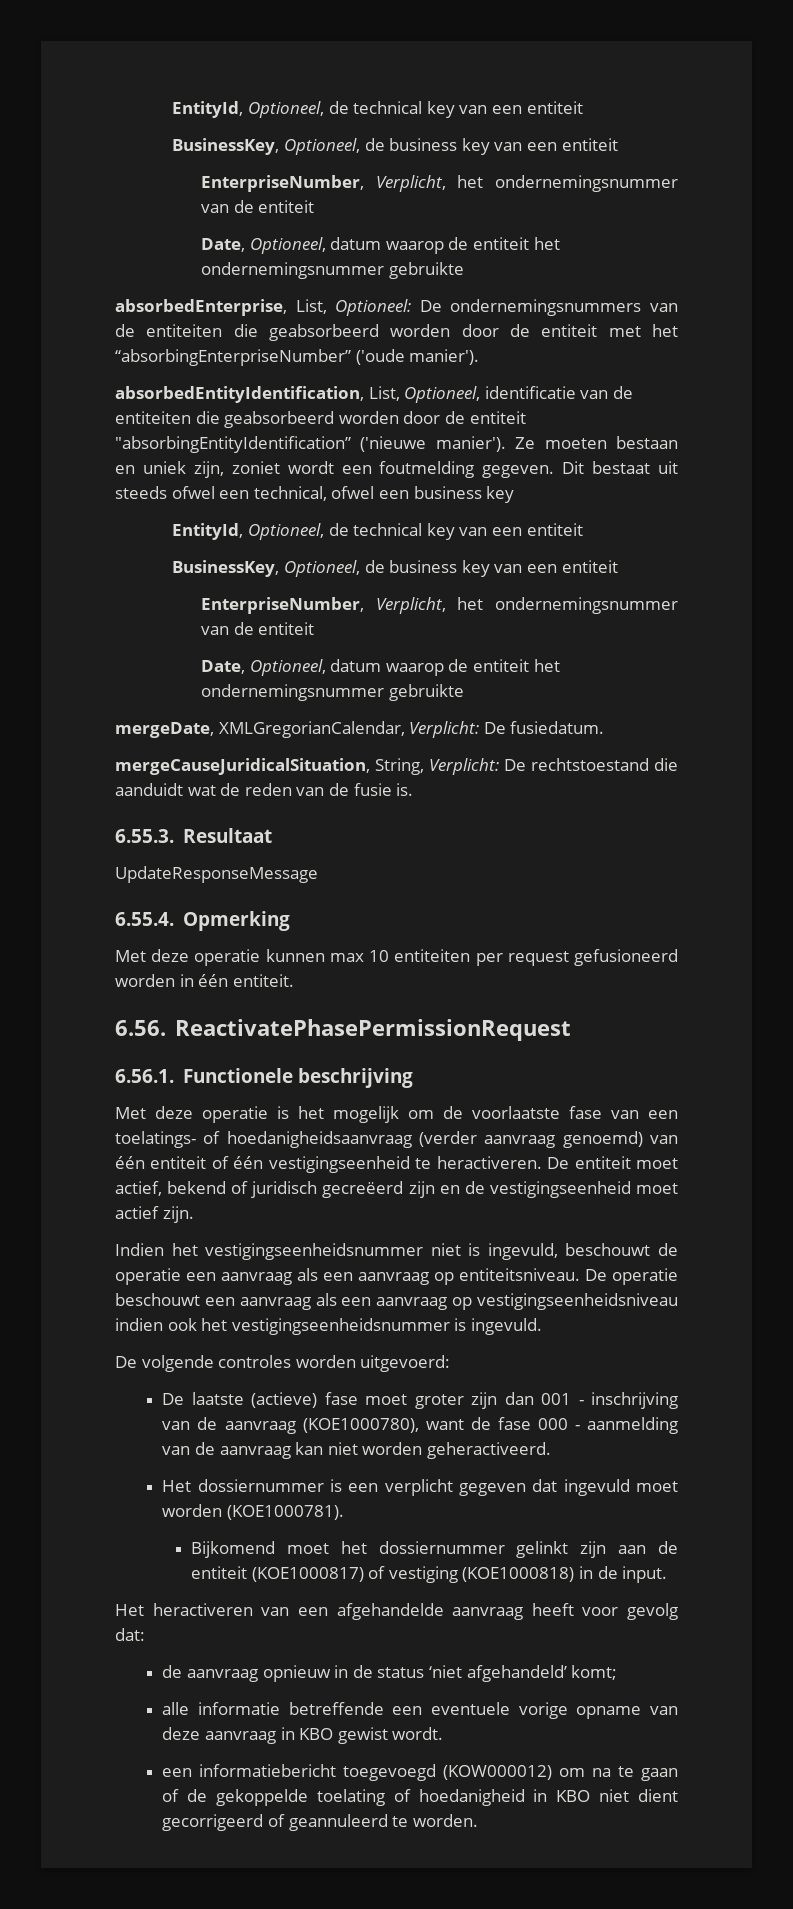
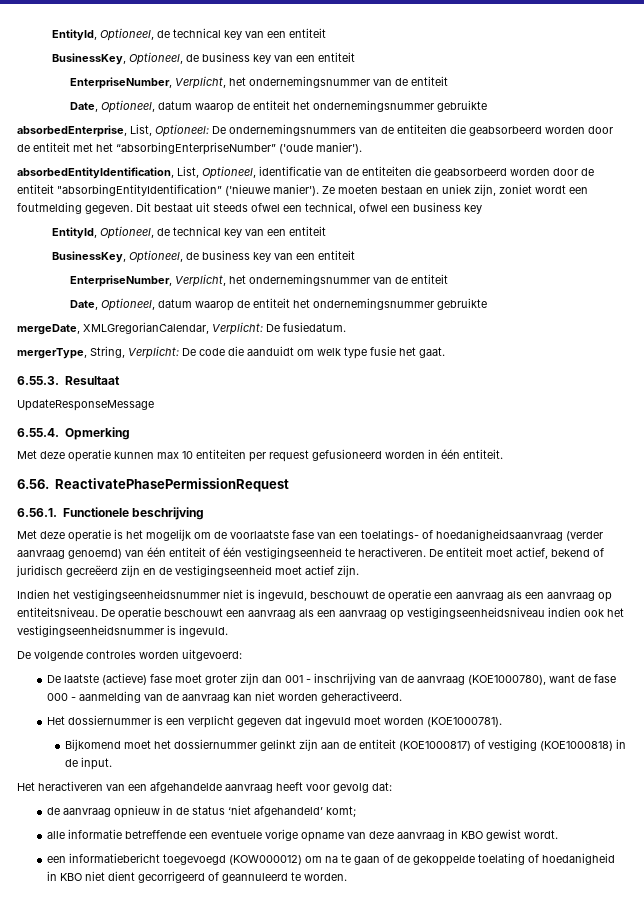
[115,758,370,775] mergeCauseJuridicalSituation, -> [17,348,87,359] mergerType,
[531,758,649,771] rechtstoestand -> [199,348,225,356] code
[187,783,414,796] wat de reden van de fusie is. -> [297,346,445,359] om welk type fusie het gaat.

